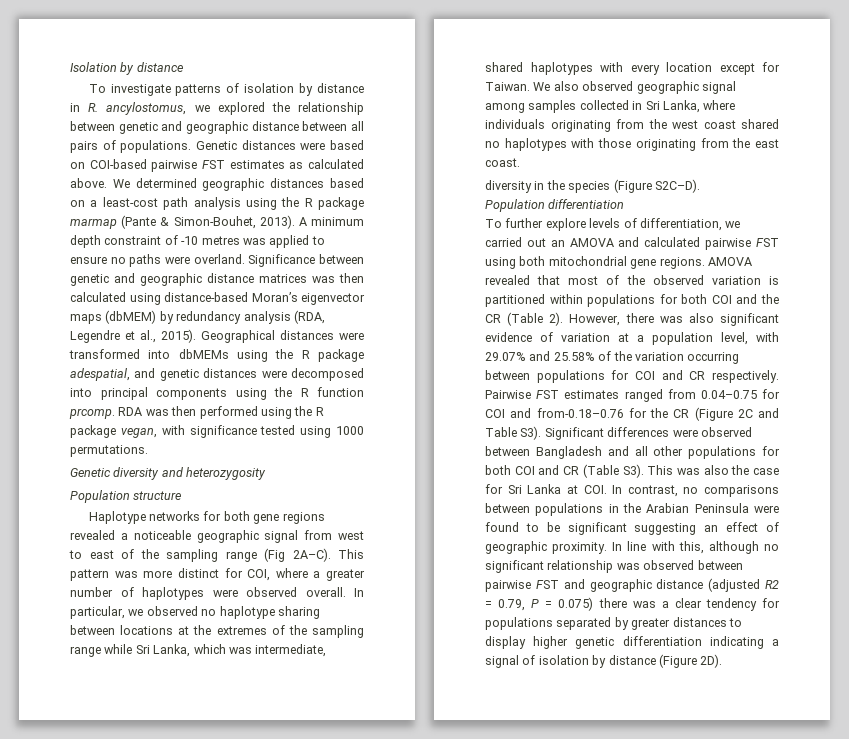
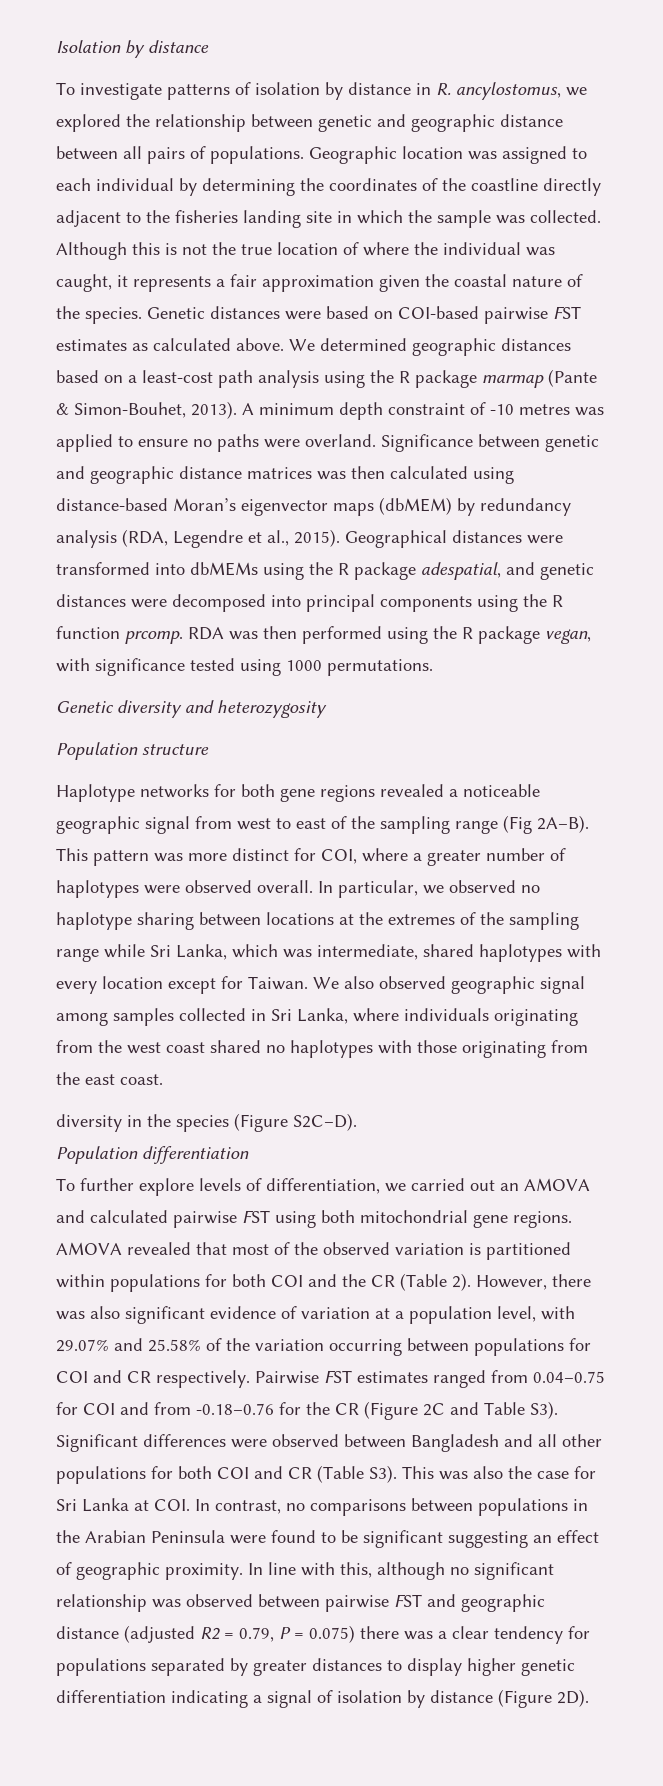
(192, 146) none -> [309,146,587,164] [56,178,601,196] [56,210,601,228] [56,242,555,260] [56,274,583,292] [56,306,142,324] Geographic location was assigned to each individual by determining the coordinates of the coastline directly adjacent to the fisheries landing site in which the sample was collected. Although this is not the true location of where the individual was caught, it represents a fair approximation given the coastal nature of the species.
[292,548,331,562] 2A–C). -> [537,815,589,833] 2A–B).
[536,408,624,418] from-0.18–0.76 -> [154,1402,274,1415] from -0.18–0.76

